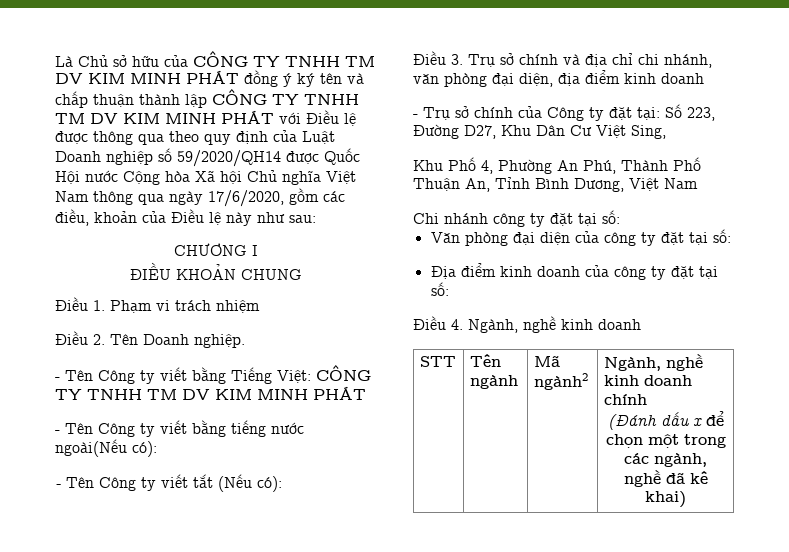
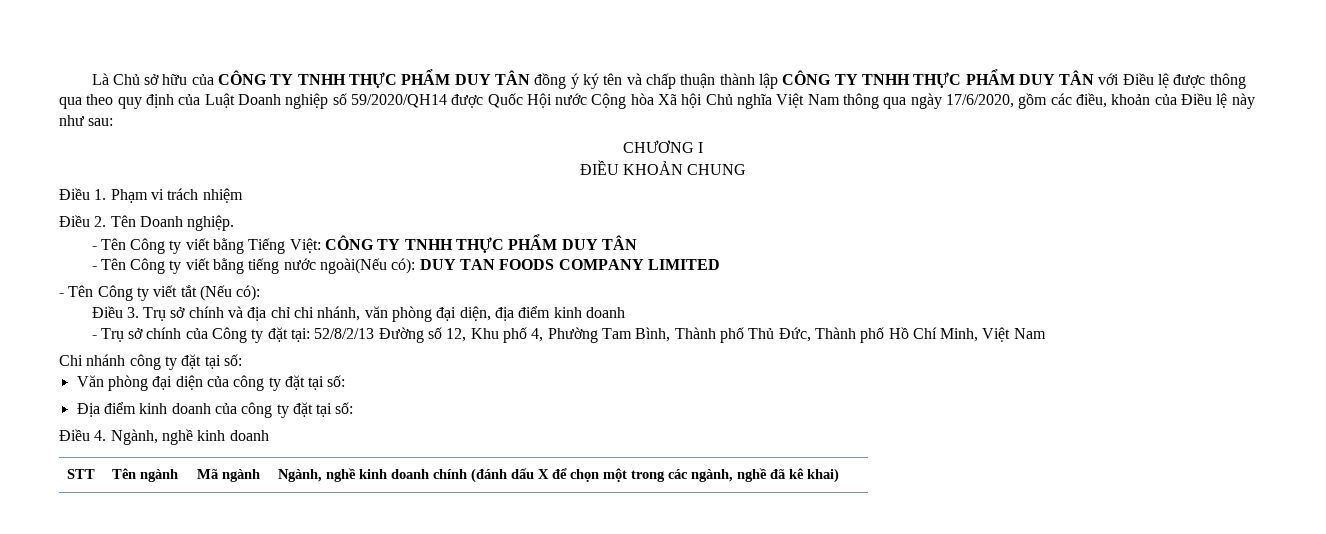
[345,56,375,67] [55,70,239,84] TM DV KIM MINH PHÁT -> [349,69,531,88] THỰC PHẨM DUY TÂN
[55,110,274,124] TM DV KIM MINH PHÁT -> [913,69,1095,88] THỰC PHẨM DUY TÂN
[147,386,366,400] TM DV KIM MINH PHÁT -> [456,234,637,253] THỰC PHẨM DUY TÂN
(157, 449) none -> [419,259,720,270] DUY TAN FOODS COMPANY LIMITED
[665,104,715,121] [413,124,666,139] [413,157,701,174] [413,177,624,192] Số 223, Đường D27, Khu Dân Cư Việt Sing, // Khu Phố 4, Phường An Phú, Thành Phố Thuận An, Tỉnh Bình Dương, -> [314,327,979,343] 52/8/2/13 Đường số 12, Khu phố 4, Phường Tam Bình, Thành phố Thủ Đức, Thành phố Hồ Chí Minh,
[533,373,588,390] ngành2 -> [222,469,261,482] ngành
[607,412,702,430] // (Đánh dấu x -> [471,468,550,483] (đánh dấu X

